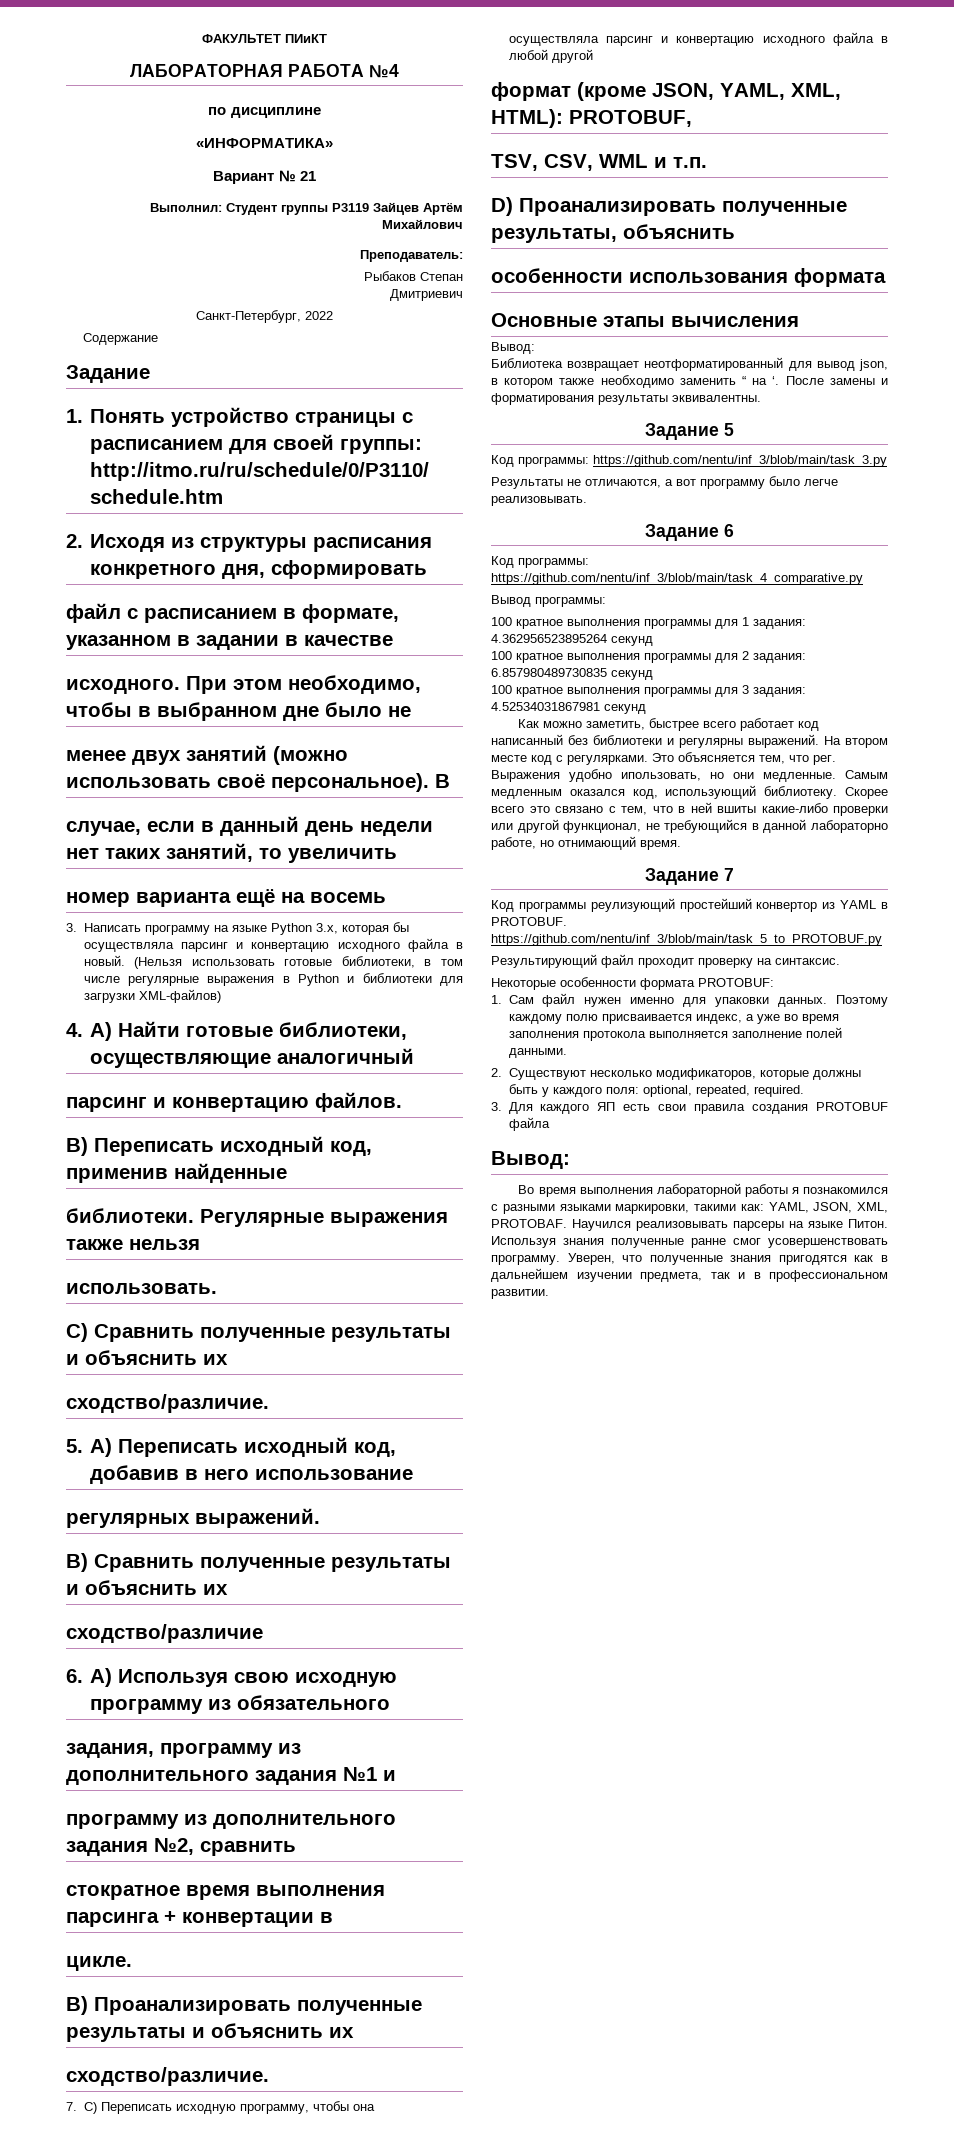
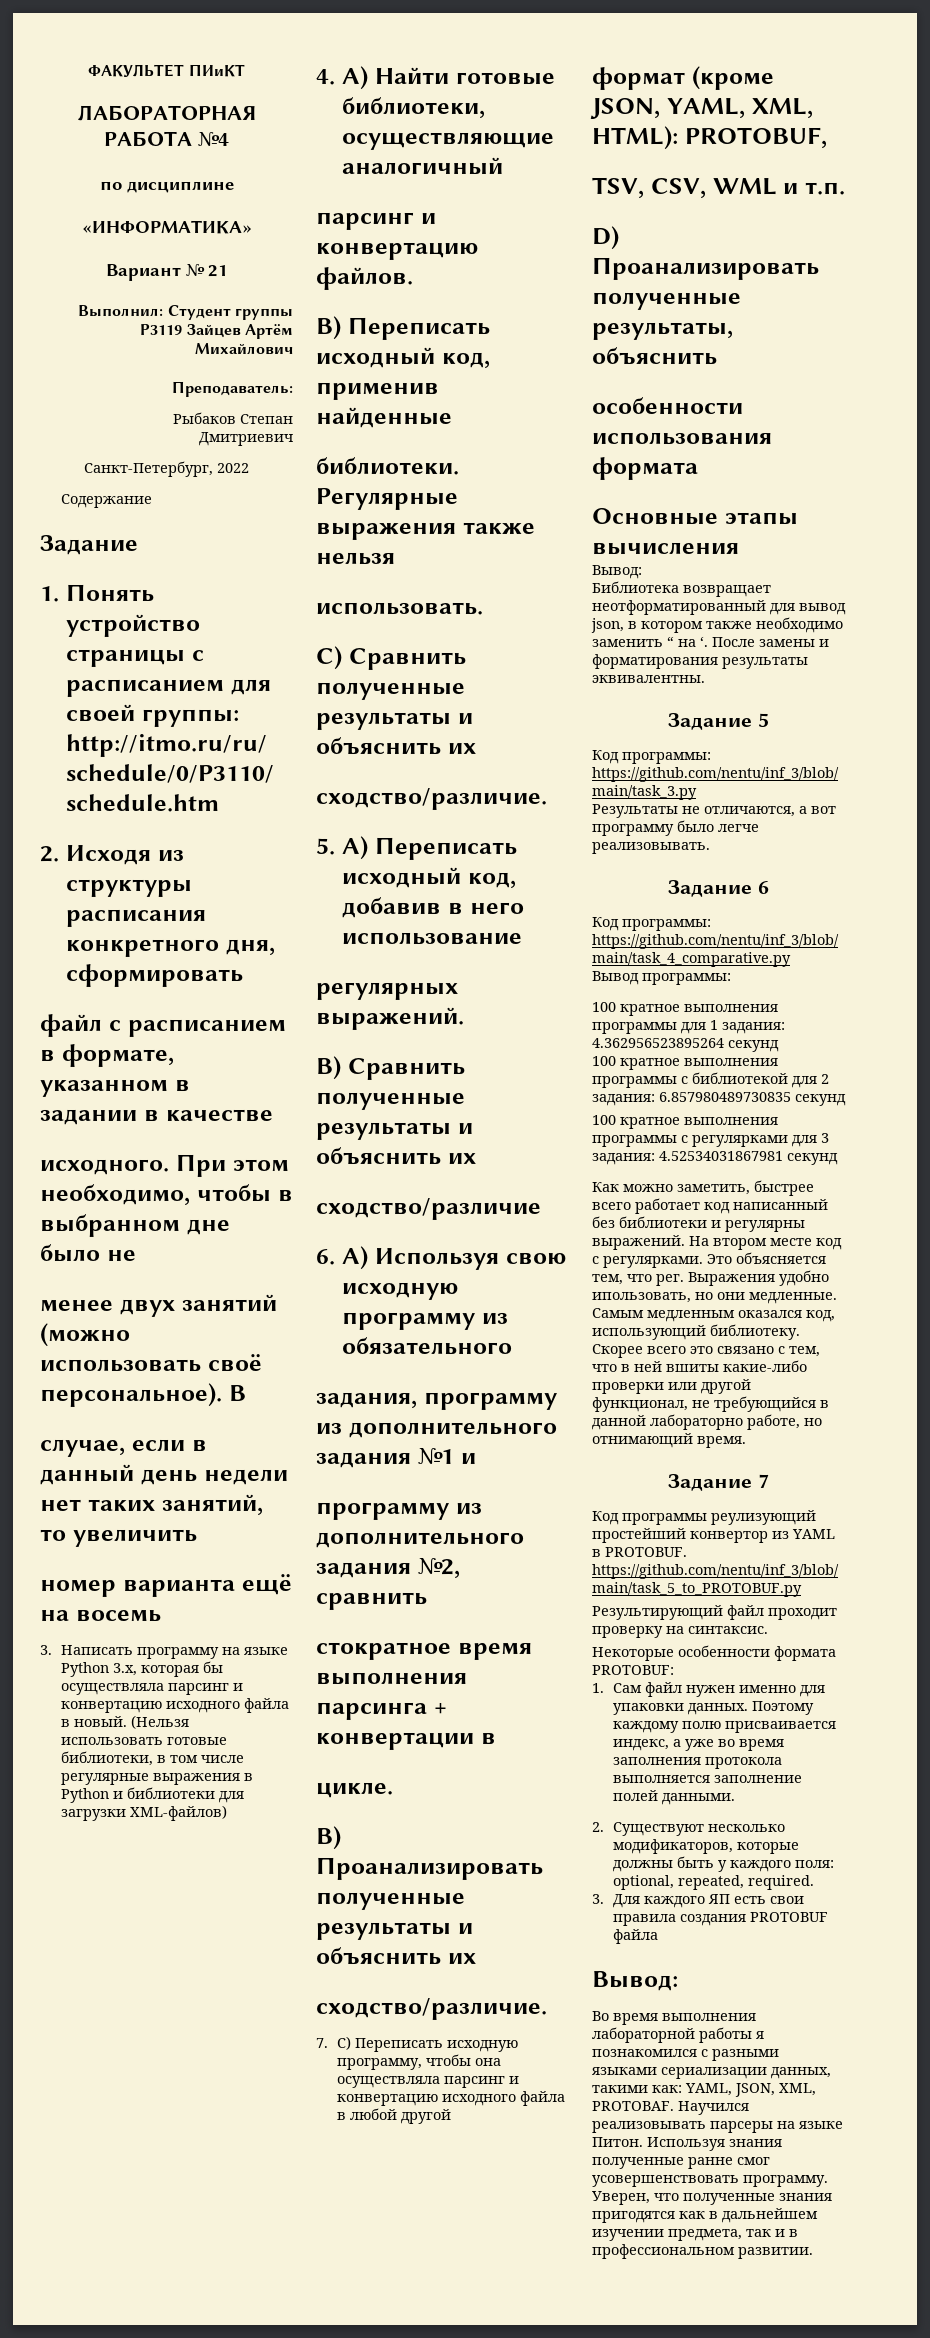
(711, 658) none -> [681,1072,788,1084] с библиотекой
(711, 692) none -> [681,1135,788,1147] с регулярками
[615,1204,690,1214] маркировки, -> [661,2067,831,2079] сериализации данных,

